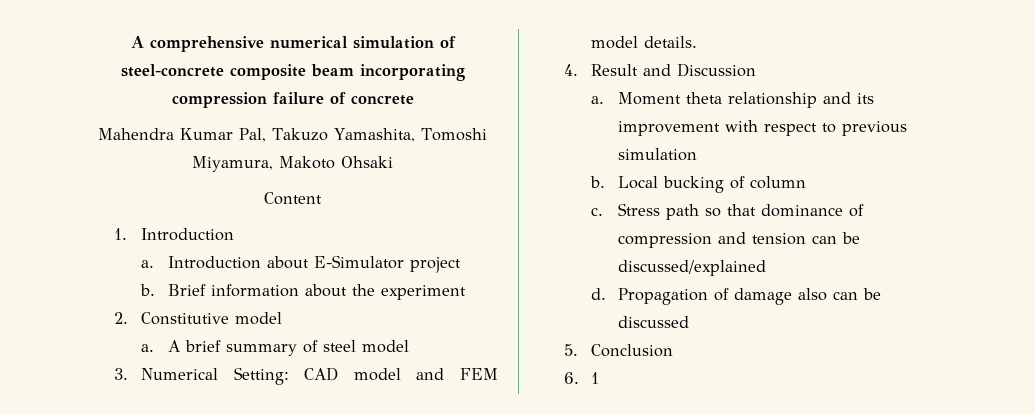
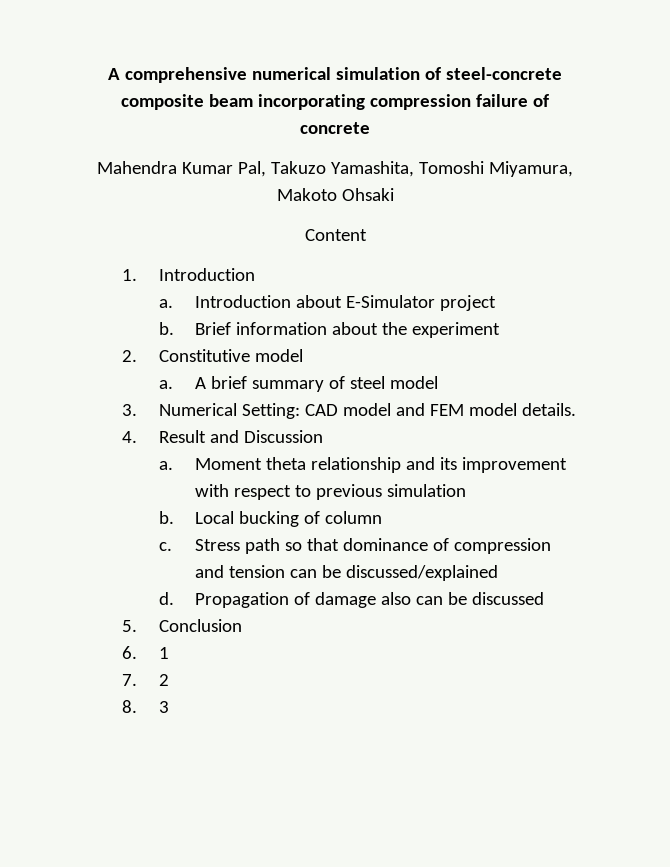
(600, 378) none -> [121,674,169,686] [121,700,169,713] // 7. 2 // 8. 3

